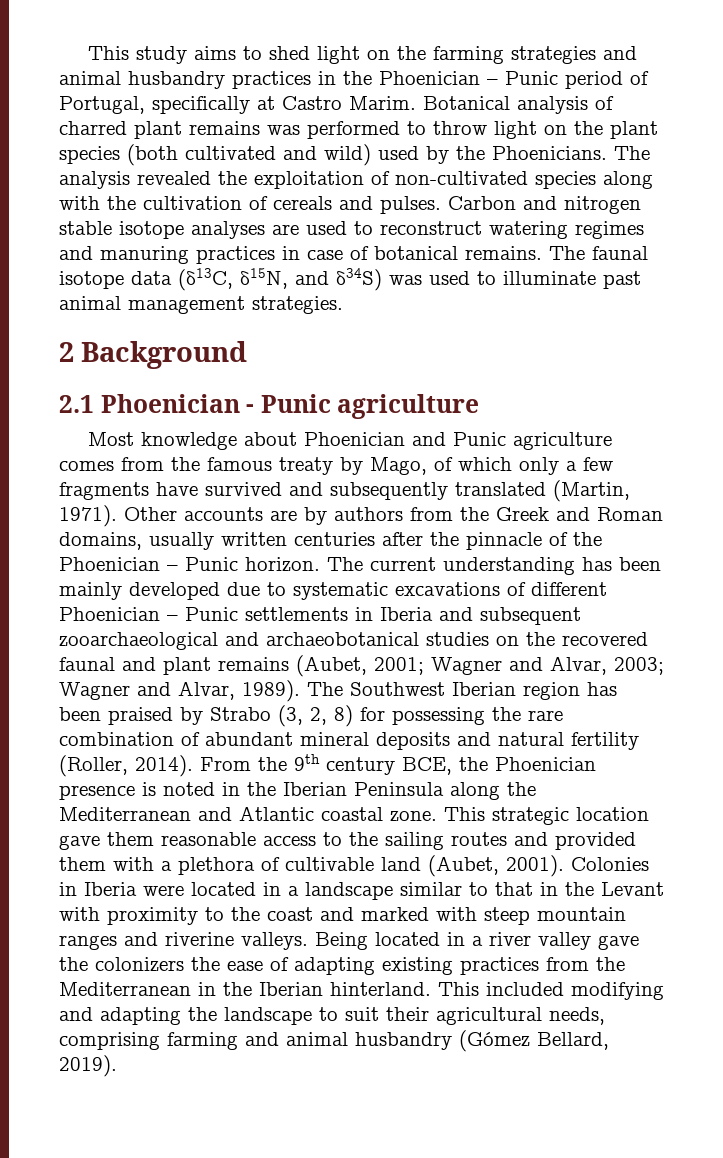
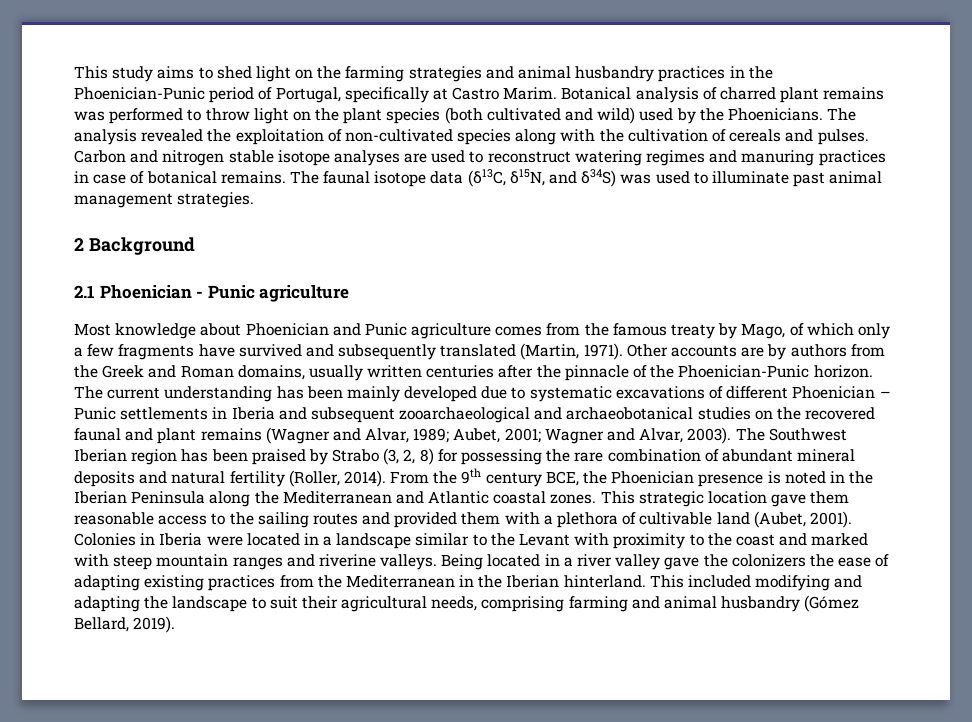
[379,71,558,85] Phoenician – Punic -> [74,87,205,100] Phoenician-Punic
[59,557,238,571] Phoenician – Punic -> [678,365,810,378] Phoenician-Punic
[296,655,664,677] [59,680,300,702] (Aubet, 2001; Wagner and Alvar, 2003; Wagner and Alvar, 1989). -> [265,427,732,444] (Wagner and Alvar, 1989; Aubet, 2001; Wagner and Alvar, 2003).
[390,811,437,822] zone. -> [550,494,597,504] zones.
[495,882,558,896] that in -> (487, 540) none

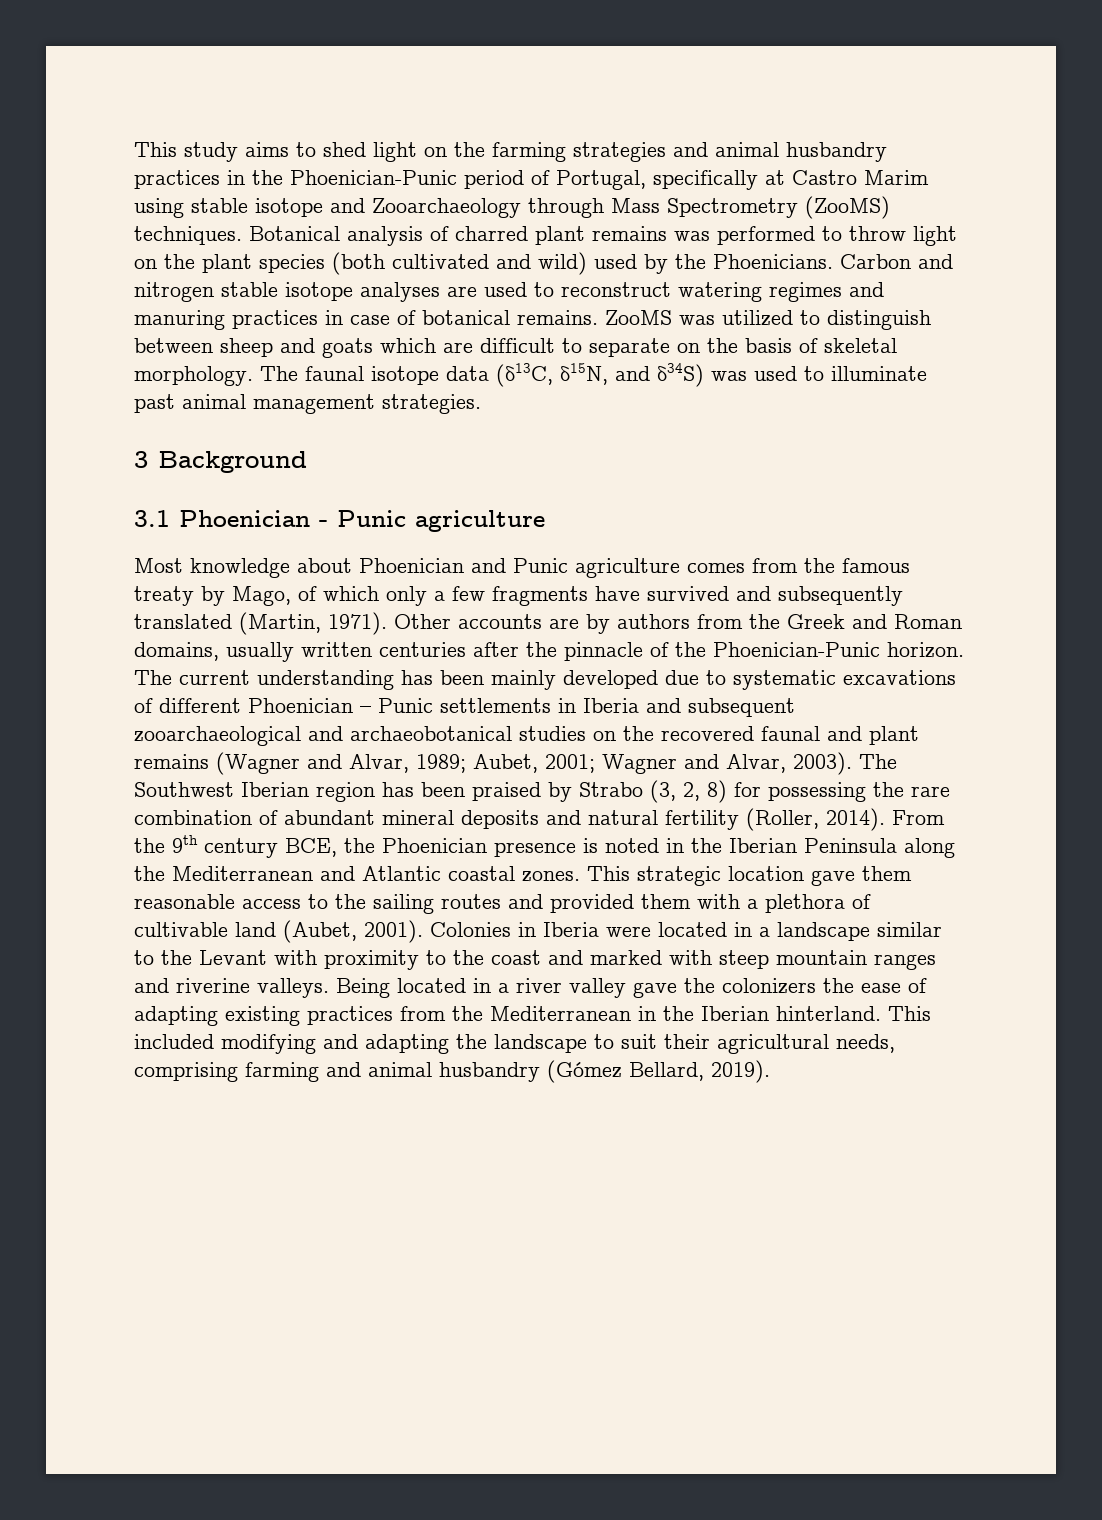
[503,87,558,100] Marim. -> [864,170,929,185] [134,196,890,219] [134,226,242,245] Marim using stable isotope and Zooarchaeology through Mass Spectrometry (ZooMS) techniques.
[827,108,857,121] [74,129,869,145] The analysis revealed the exploitation of non-cultivated species along with the cultivation of cereals and pulses. -> (833, 261) none
(286, 177) none -> [605,310,931,330] [134,338,897,358] [134,366,253,386] ZooMS was utilized to distinguish between sheep and goats which are difficult to separate on the basis of skeletal morphology.
[74,238,84,251] 2 -> [134,451,148,468] 3
[74,285,95,298] 2.1 -> [134,510,170,527] 3.1

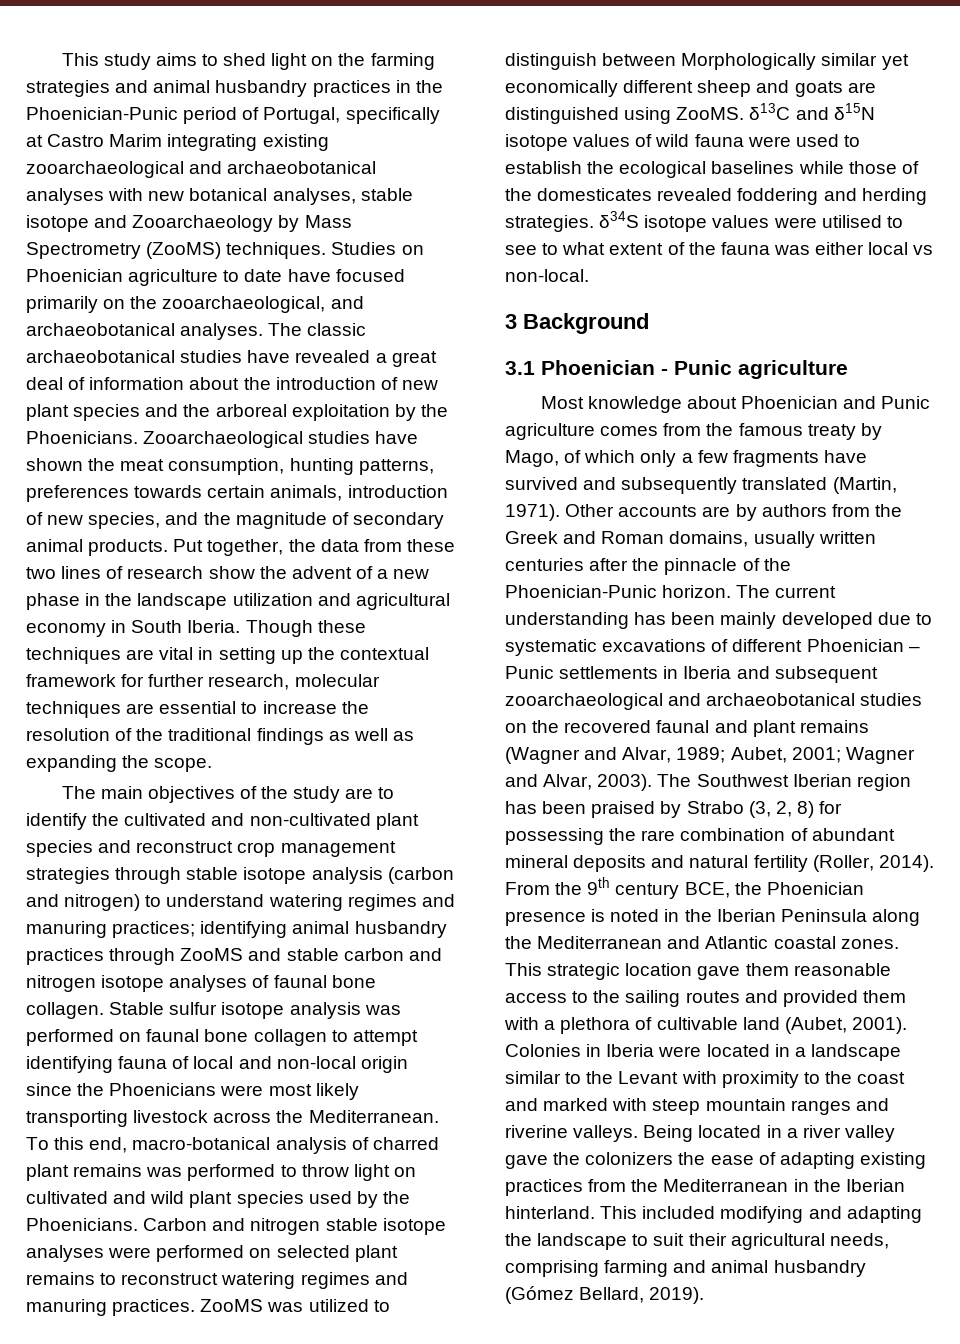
[134,198,184,218] using -> [167,134,329,151] [26,161,377,178] [26,188,356,205] integrating existing zooarchaeological and archaeobotanical analyses with new botanical analyses,
[528,198,604,218] through -> [278,215,300,232] by
[249,226,340,241] Botanical -> [331,242,424,255] [26,269,405,286] [26,296,364,313] [26,323,367,340] [26,350,437,367] [26,377,438,390] [26,404,448,421] [26,431,419,448] [26,458,434,475] [26,485,448,502] [26,512,444,529] [26,539,455,556] [26,566,430,579] [26,593,450,610] [26,620,366,637] [26,647,429,664] [26,674,380,690] [26,701,369,718] [26,728,414,745] [26,755,213,772] [61,786,395,803] [26,813,419,830] [26,840,396,857] [26,867,454,884] [26,894,455,911] [26,921,447,938] [26,948,442,965] [26,975,376,992] [26,1002,401,1019] [26,1029,418,1046] [26,1056,408,1073] [26,1083,359,1100] [26,1110,439,1127] [26,1137,271,1153] Studies on Phoenician agriculture to date have focused primarily on the zooarchaeological, and archaeobotanical analyses. The classic archaeobotanical studies have revealed a great deal of information about the introduction of new plant species and the arboreal exploitation by the Phoenicians. Zooarchaeological studies have shown the meat consumption, hunting patterns, preferences towards certain animals, introduction of new species, and the magnitude of secondary animal products. Put together, the data from these two lines of research show the advent of a new phase in the landscape utilization and agricultural economy in South Iberia. Though these techniques are vital in setting up the contextual framework for further research, molecular techniques are essential to increase the resolution of the traditional findings as well as expanding the scope. // The main objectives of the study are to identify the cultivated and non-cultivated plant species and reconstruct crop management strategies through stable isotope analysis (carbon and nitrogen) to understand watering regimes and manuring practices; identifying animal husbandry practices through ZooMS and stable carbon and nitrogen isotope analyses of faunal bone collagen. Stable sulfur isotope analysis was performed on faunal bone collagen to attempt identifying fauna of local and non-local origin since the Phoenicians were most likely transporting livestock across the Mediterranean. To this end, macro-botanical
[164,252,587,275] the plant species (both cultivated and wild) -> [26,1191,304,1208] cultivated and wild plant species
[447,282,527,297] are used -> [108,1245,398,1262] [26,1272,95,1285] were performed on selected plant remains
[232,310,598,329] practices in case of botanical remains. -> [112,1299,196,1316] practices.
[220,338,897,358] [134,363,927,387] [134,394,481,414] sheep and goats which are difficult to separate on the basis of skeletal morphology. The faunal isotope data (δ13C, δ15N, and δ34S) was used to illuminate past animal management strategies. -> [681,53,909,70] [505,80,876,97] [505,103,875,124] [505,134,860,151] [505,161,919,178] [505,188,927,205] [505,211,903,232] [505,242,934,255] [505,269,589,282] Morphologically similar yet economically different sheep and goats are distinguished using ZooMS. δ13C and δ15N isotope values of wild fauna were used to establish the ecological baselines while those of the domesticates revealed foddering and herding strategies. δ34S isotope values were utilised to see to what extent of the fauna was either local vs non-local.

